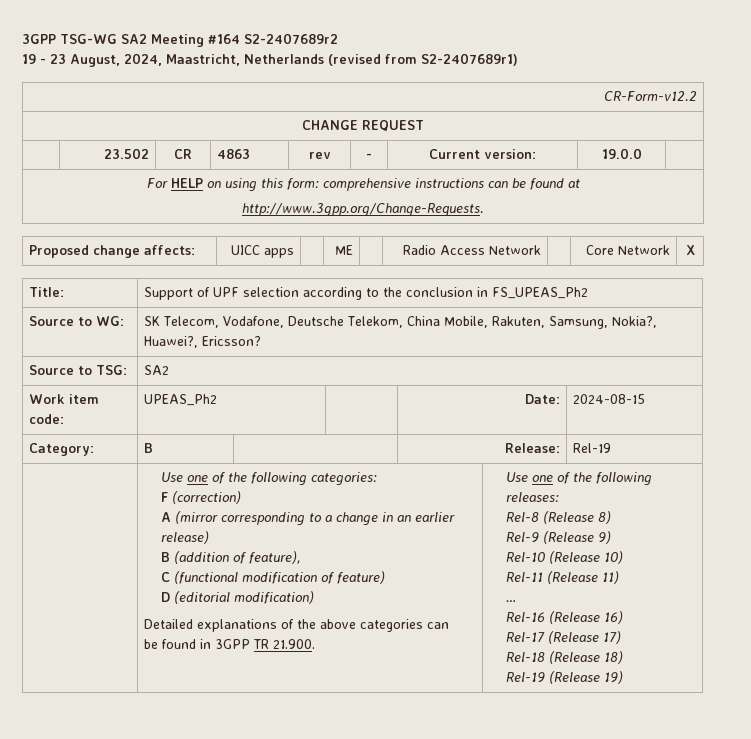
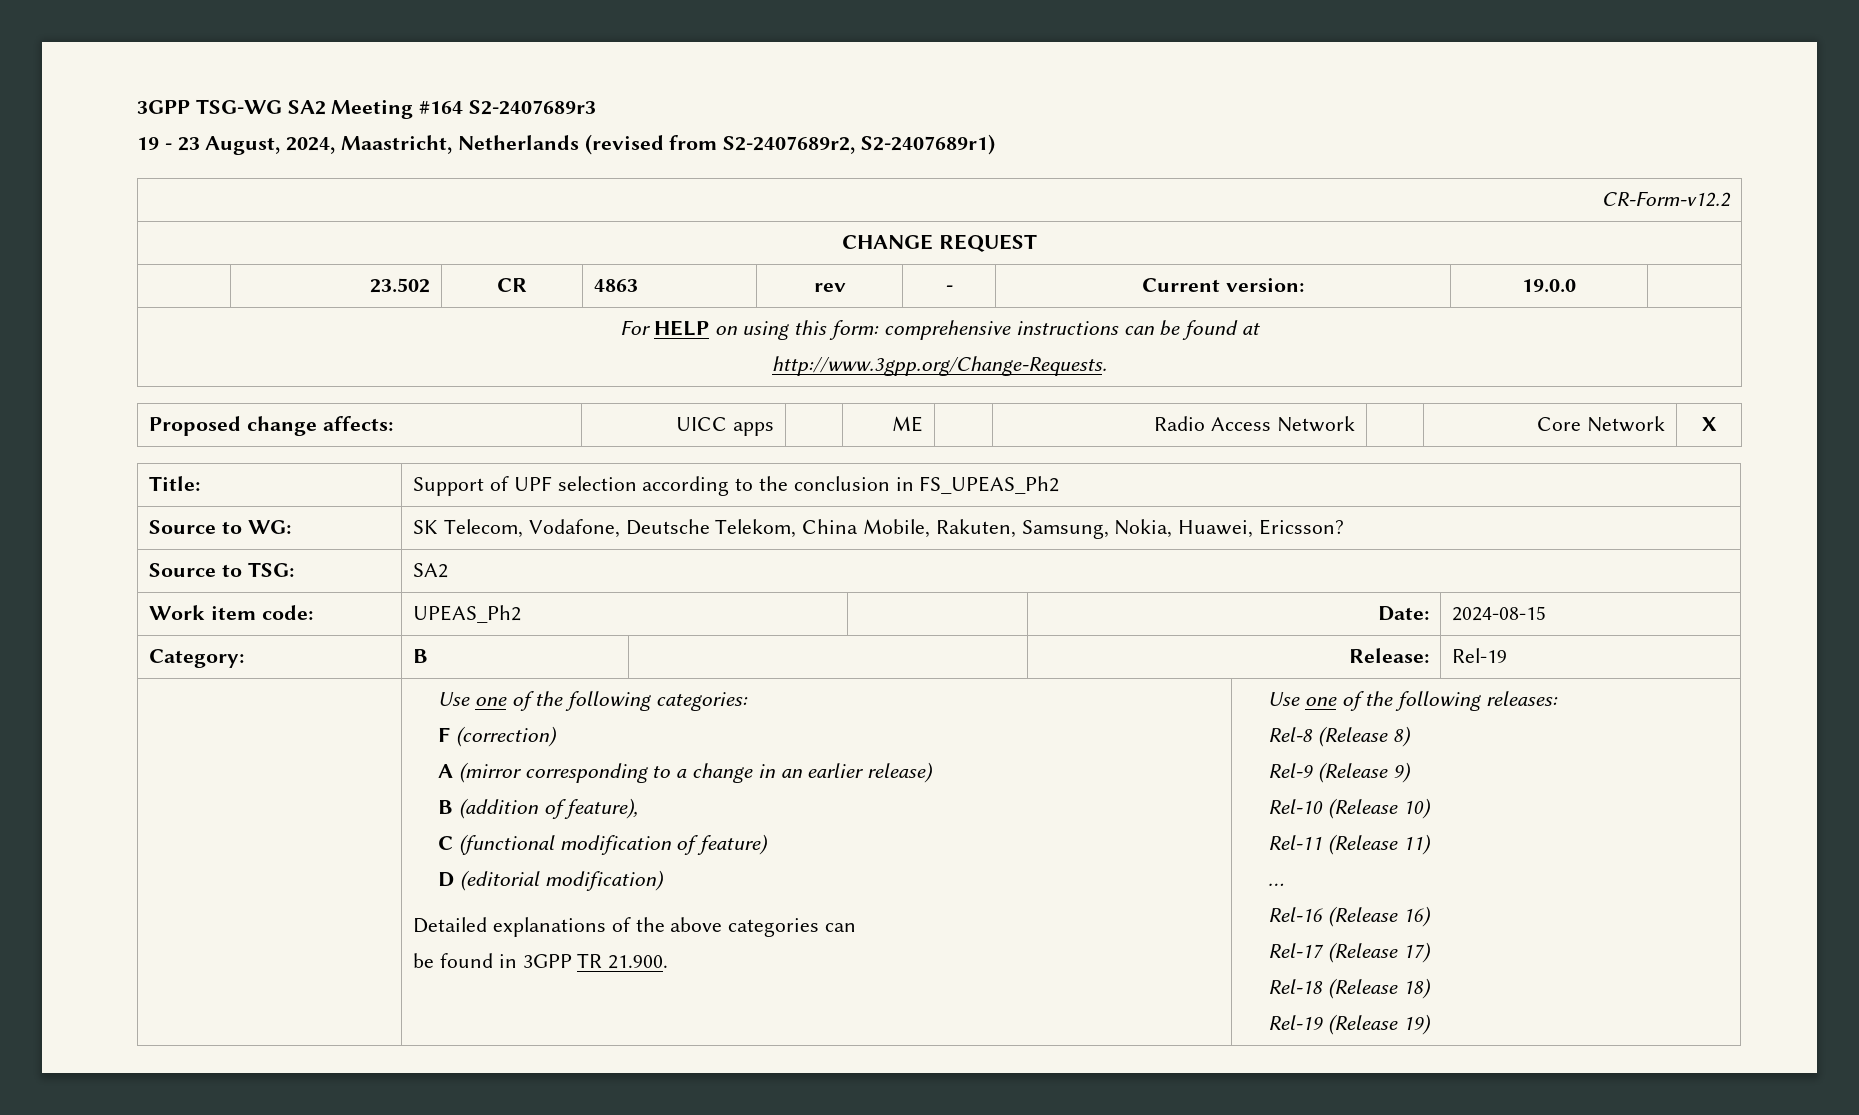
[244,33,338,44] S2-2407689r2 -> [469,100,597,115] S2-2407689r3
(417, 59) none -> [723,136,856,154] S2-2407689r2,
[612,316,658,328] [144,336,199,348] Nokia?, Huawei?, -> [1114,519,1254,538] Nokia, Huawei,

